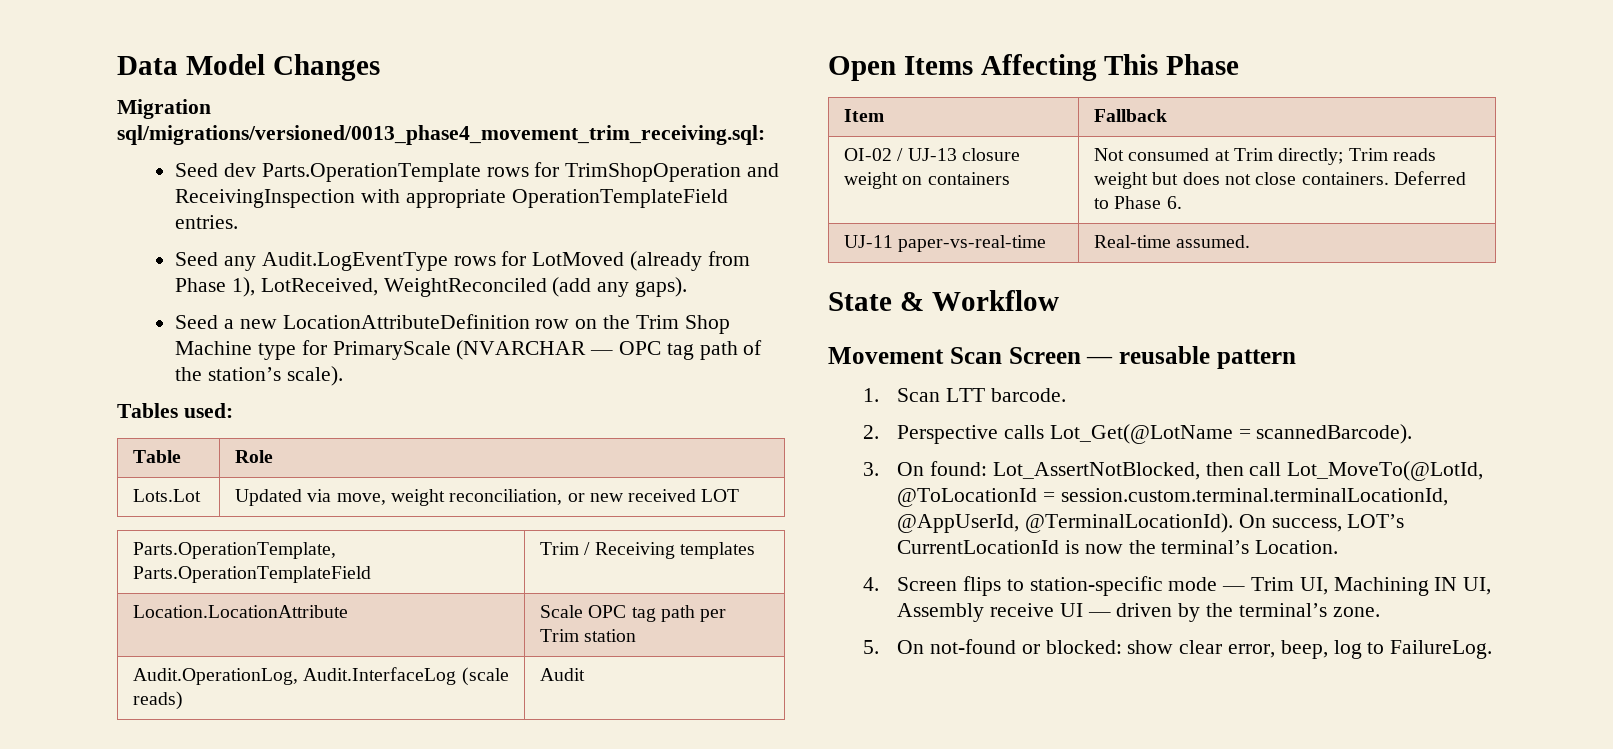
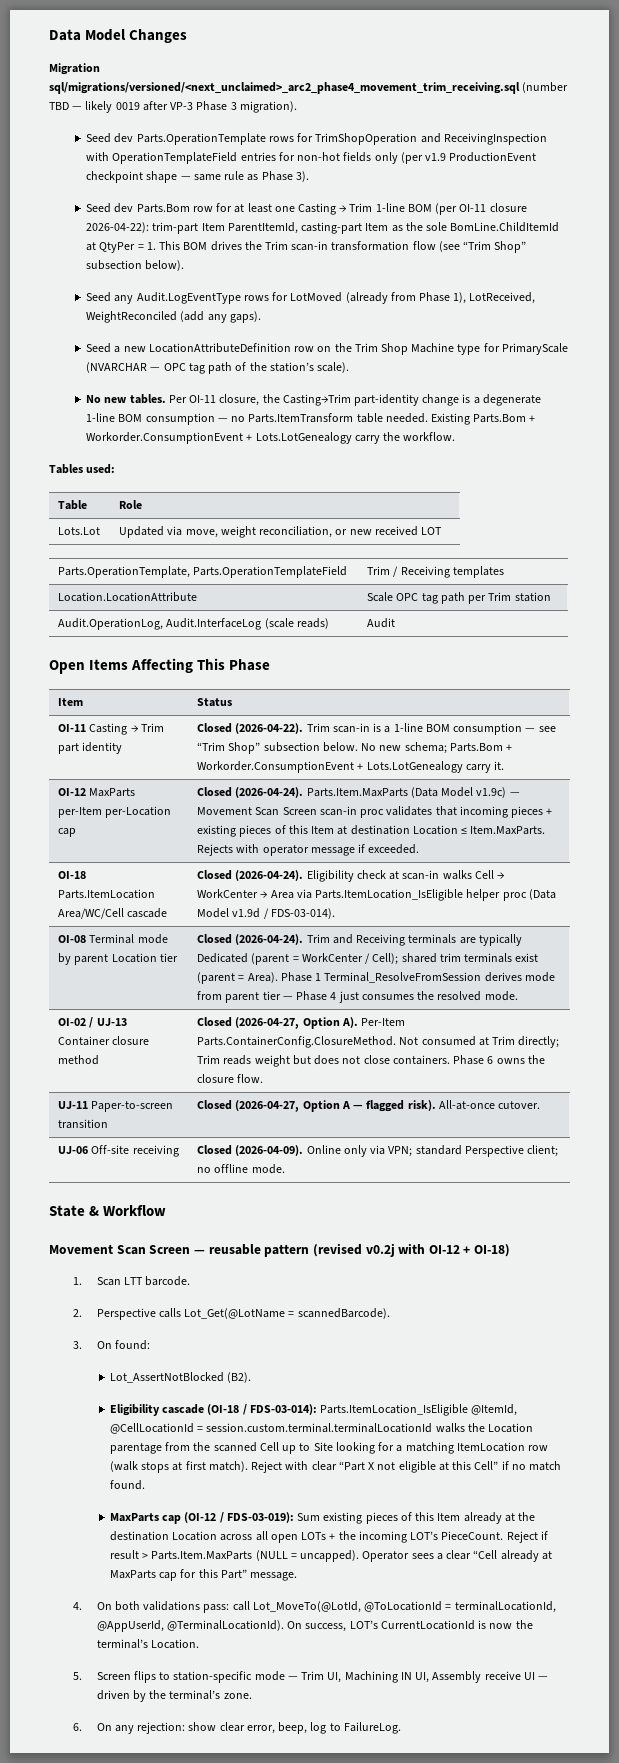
[117,125,765,145] sql/migrations/versioned/0013_phase4_movement_trim_receiving.sql: -> [49,82,569,94] [49,101,297,113] sql/migrations/versioned/<next_unclaimed>_arc2_phase4_movement_trim_receiving.sql (number TBD — likely 0019 after VP-3 Phase 3 migration).
[405,189,728,208] [175,215,239,229] appropriate OperationTemplateField entries. -> [112,152,537,164] [86,171,309,183] [86,203,527,215] [86,222,560,234] [86,241,527,253] [86,260,185,271] OperationTemplateField entries for non-hot fields only (per v1.9 ProductionEvent checkpoint shape — same rule as Phase 3). // Seed dev Parts.Bom row for at least one Casting → Trim 1-line BOM (per OI-11 closure 2026-04-22): trim-part Item ParentItemId, casting-part Item as the sole BomLine.ChildItemId at QtyPer = 1. This BOM drives the Trim scan-in transformation flow (see “Trim Shop” subsection below).
(343, 376) none -> [86,394,541,406] [86,413,536,425] [86,432,456,444] // No new tables. Per OI-11 closure, the Casting→Trim part-identity change is a degenerate 1-line BOM consumption — no Parts.ItemTransform table needed. Existing Parts.Bom + Workorder.ConsumptionEvent + Lots.LotGenealogy carry the workflow.
[1094,109,1168,122] [844,148,1020,161] [844,172,1010,189] Fallback // OI-02 / UJ-13 closure weight on containers | -> [197,698,233,707] [58,723,164,735] [58,742,123,754] [197,723,556,735] [197,742,513,754] [197,761,505,773] [58,788,136,797] [58,806,172,818] [58,828,77,837] [197,787,520,798] [197,806,553,818] [197,825,546,837] [197,844,420,856] [58,871,87,879] [58,889,156,899] [58,908,168,919] [197,870,506,882] [197,889,556,901] [197,908,335,919] [58,934,168,944] [58,953,178,965] [197,934,522,946] [197,953,539,965] [197,972,555,984] [197,991,518,1003] [58,1017,127,1028] [58,1036,150,1046] [58,1055,100,1065] [197,1017,406,1029] [197,1036,397,1048] Status // OI-11 Casting → Trim part identity | Closed (2026-04-22). Trim scan-in is a 1-line BOM consumption — see “Trim Shop” subsection below. No new schema; Parts.Bom + Workorder.ConsumptionEvent + Lots.LotGenealogy carry it. // OI-12 MaxParts per-Item per-Location cap | Closed (2026-04-24). Parts.Item.MaxParts (Data Model v1.9c) — Movement Scan Screen scan-in proc validates that incoming pieces + existing pieces of this Item at destination Location ≤ Item.MaxParts. Rejects with operator message if exceeded. // OI-18 Parts.ItemLocation Area/WC/Cell cascade | Closed (2026-04-24). Eligibility check at scan-in walks Cell → WorkCenter → Area via Parts.ItemLocation_IsEligible helper proc (Data Model v1.9d / FDS-03-014). // OI-08 Terminal mode by parent Location tier | Closed (2026-04-24). Trim and Receiving terminals are typically Dedicated (parent = WorkCenter / Cell); shared trim terminals exist (parent = Area). Phase 1 Terminal_ResolveFromSession derives mode from parent tier — Phase 4 just consumes the resolved mode. // OI-02 / UJ-13 Container closure method | Closed (2026-04-27, Option A). Per-Item Parts.ContainerConfig.ClosureMethod.
[1393,171,1466,185] [1094,196,1182,209] [844,235,1047,252] [1094,235,1251,248] Deferred to Phase 6. // UJ-11 paper-vs-real-time | Real-time assumed. -> [453,1055,545,1065] [197,1074,264,1083] [58,1101,174,1112] [58,1119,109,1129] [197,1100,541,1112] [58,1145,179,1157] [197,1145,559,1157] [197,1164,285,1174] Phase 6 owns the closure flow. // UJ-11 Paper-to-screen transition | Closed (2026-04-27, Option A — flagged risk). All-at-once cutover. // UJ-06 Off-site receiving | Closed (2026-04-09). Online only via VPN; standard Perspective client; no offline mode.
(1296, 359) none -> [312,1243,511,1257] (revised v0.2j with OI-12 + OI-18)
[992,462,1244,480] Lot_AssertNotBlocked, then -> [109,1372,252,1383] [109,1404,518,1416] [109,1423,534,1434] [109,1442,549,1454] [109,1461,562,1473] [109,1480,145,1490] [109,1512,536,1524] [109,1531,548,1543] [109,1550,552,1562] [109,1569,298,1581] [72,1601,230,1613] // Lot_AssertNotBlocked (B2). // Eligibility cascade (OI-18 / FDS-03-014): Parts.ItemLocation_IsEligible @ItemId, @CellLocationId = session.custom.terminal.terminalLocationId walks the Location parentage from the scanned Cell up to Site looking for a matching ItemLocation row (walk stops at first match). Reject with clear “Part X not eligible at this Cell” if no match found. // MaxParts cap (OI-12 / FDS-03-019): Sum existing pieces of this Item already at the destination Location across all open LOTs + the incoming LOT’s PieceCount. Reject if result > Parts.Item.MaxParts (NULL = uncapped). Operator sees a clear “Cell already at MaxParts cap for this Part” message. // 4. On both validations pass:
[1060,488,1448,506] session.custom.terminal.terminalLocationId, -> [454,1601,556,1613] terminalLocationId,
[862,577,879,591] 4. -> [72,1672,82,1680] 5.
[862,639,1122,654] 5. On not-found or blocked: -> [72,1722,186,1734] 6. On any rejection:

